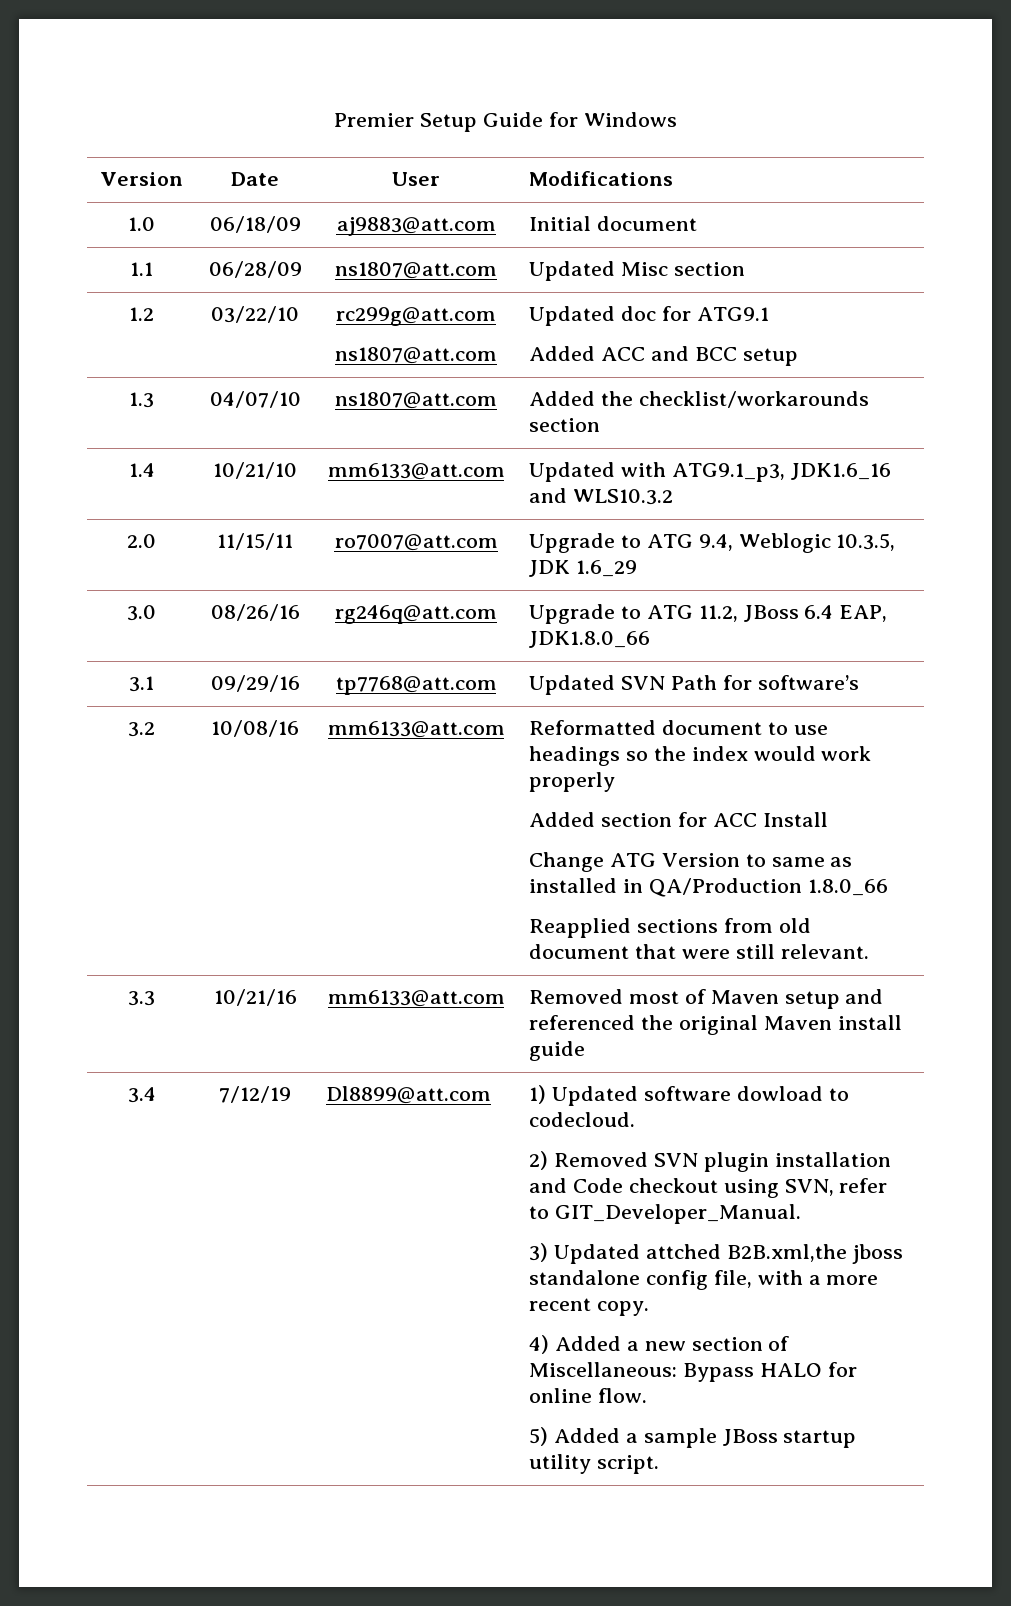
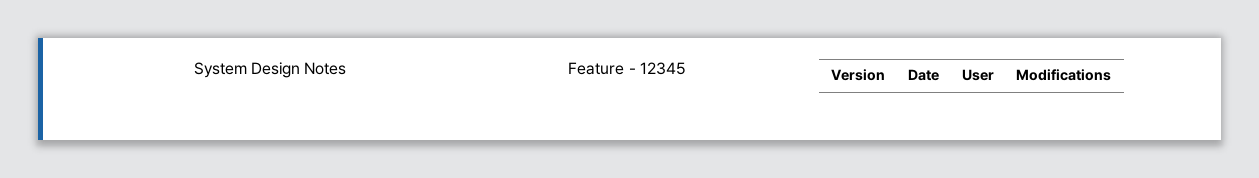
[334,112,677,132] [100,172,184,186] [231,172,279,186] [392,172,440,186] [529,171,674,186] [128,217,155,231] [209,216,301,233] [336,217,496,236] [529,216,698,231] [130,262,153,276] [208,261,302,278] [335,262,497,279] [529,261,746,281] [129,307,154,321] [211,306,299,323] [336,307,496,326] [335,347,497,364] [529,306,769,326] [529,346,798,366] [129,392,154,408] [209,391,301,408] [335,392,497,409] [529,391,870,408] [529,418,601,432] [128,463,155,477] [213,462,297,479] [327,463,505,480] [529,462,891,482] [529,488,674,505] [127,534,156,548] [217,533,293,550] [334,534,498,551] [529,533,896,553] [529,560,638,577] [127,605,156,621] [210,604,300,621] [335,605,497,624] [529,604,888,624] [529,631,651,648] [129,676,154,692] [210,675,300,692] [335,676,497,695] [529,675,859,695] [128,722,155,737] [211,720,299,737] [327,721,505,738] [529,720,828,735] [529,746,872,766] [529,772,616,792] [529,812,828,827] [529,852,853,872] [529,878,888,897] [529,918,811,938] [529,944,869,959] [128,991,155,1006] [213,989,297,1006] [327,990,505,1007] [529,989,884,1009] [529,1015,902,1035] [529,1041,586,1061] [127,1087,156,1103] [219,1086,291,1103] [326,1086,492,1104] [529,1085,849,1106] [529,1112,636,1127] [529,1151,891,1172] [529,1178,888,1198] [529,1204,802,1224] [529,1243,903,1264] [529,1270,879,1290] [529,1298,650,1316] [529,1335,790,1354] [529,1362,857,1382] [529,1388,648,1403] [529,1427,857,1448] [529,1454,660,1474] Premier Setup Guide for Windows // Version | Date | User | Modifications // 1.0 | 06/18/09 | aj9883@att.com | Initial document // 1.1 | 06/28/09 | ns1807@att.com | Updated Misc section // 1.2 | 03/22/10 | rc299g@att.com // ns1807@att.com | Updated doc for ATG9.1 // Added ACC and BCC setup // 1.3 | 04/07/10 | ns1807@att.com | Added the checklist/workarounds section // 1.4 | 10/21/10 | mm6133@att.com | Updated with ATG9.1_p3, JDK1.6_16 and WLS10.3.2 // 2.0 | 11/15/11 | ro7007@att.com | Upgrade to ATG 9.4, Weblogic 10.3.5, JDK 1.6_29 // 3.0 | 08/26/16 | rg246q@att.com | Upgrade to ATG 11.2, JBoss 6.4 EAP, JDK1.8.0_66 // 3.1 | 09/29/16 | tp7768@att.com | Updated SVN Path for software’s // 3.2 | 10/08/16 | mm6133@att.com | Reformatted document to use headings so the index would work properly // Added section for ACC Install // Change ATG Version to same as installed in QA/Production 1.8.0_66 // Reapplied sections from old document that were still relevant. // 3.3 | 10/21/16 | mm6133@att.com | Removed most of Maven setup and referenced the original Maven install guide // 3.4 | 7/12/19 | Dl8899@att.com | 1) Updated software dowload to codecloud. // 2) Removed SVN plugin installation and Code checkout using SVN, refer to GIT_Developer_Manual. // 3) Updated attched B2B.xml,the jboss standalone config file, with a more recent copy. // 4) Added a new section of Miscellaneous: Bypass HALO for online flow. // 5) Added a sample JBoss startup utility script. -> [193,62,347,78] [568,62,686,75] [831,69,885,81] [908,69,939,81] [962,69,994,81] [1016,69,1112,81] System Design Notes // Feature - 12345 // Version | Date | User | Modifications

